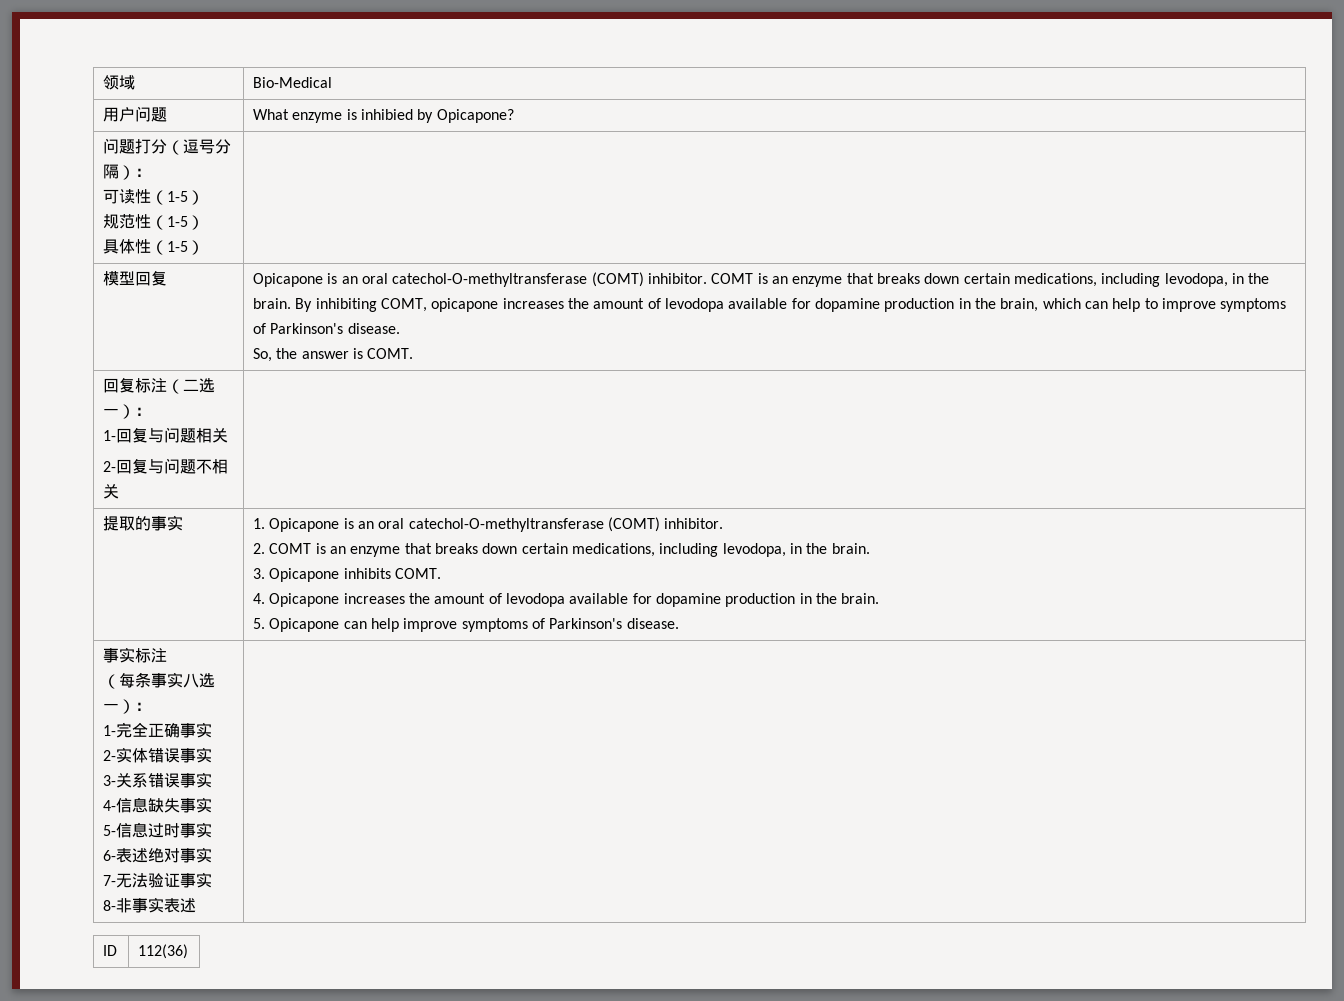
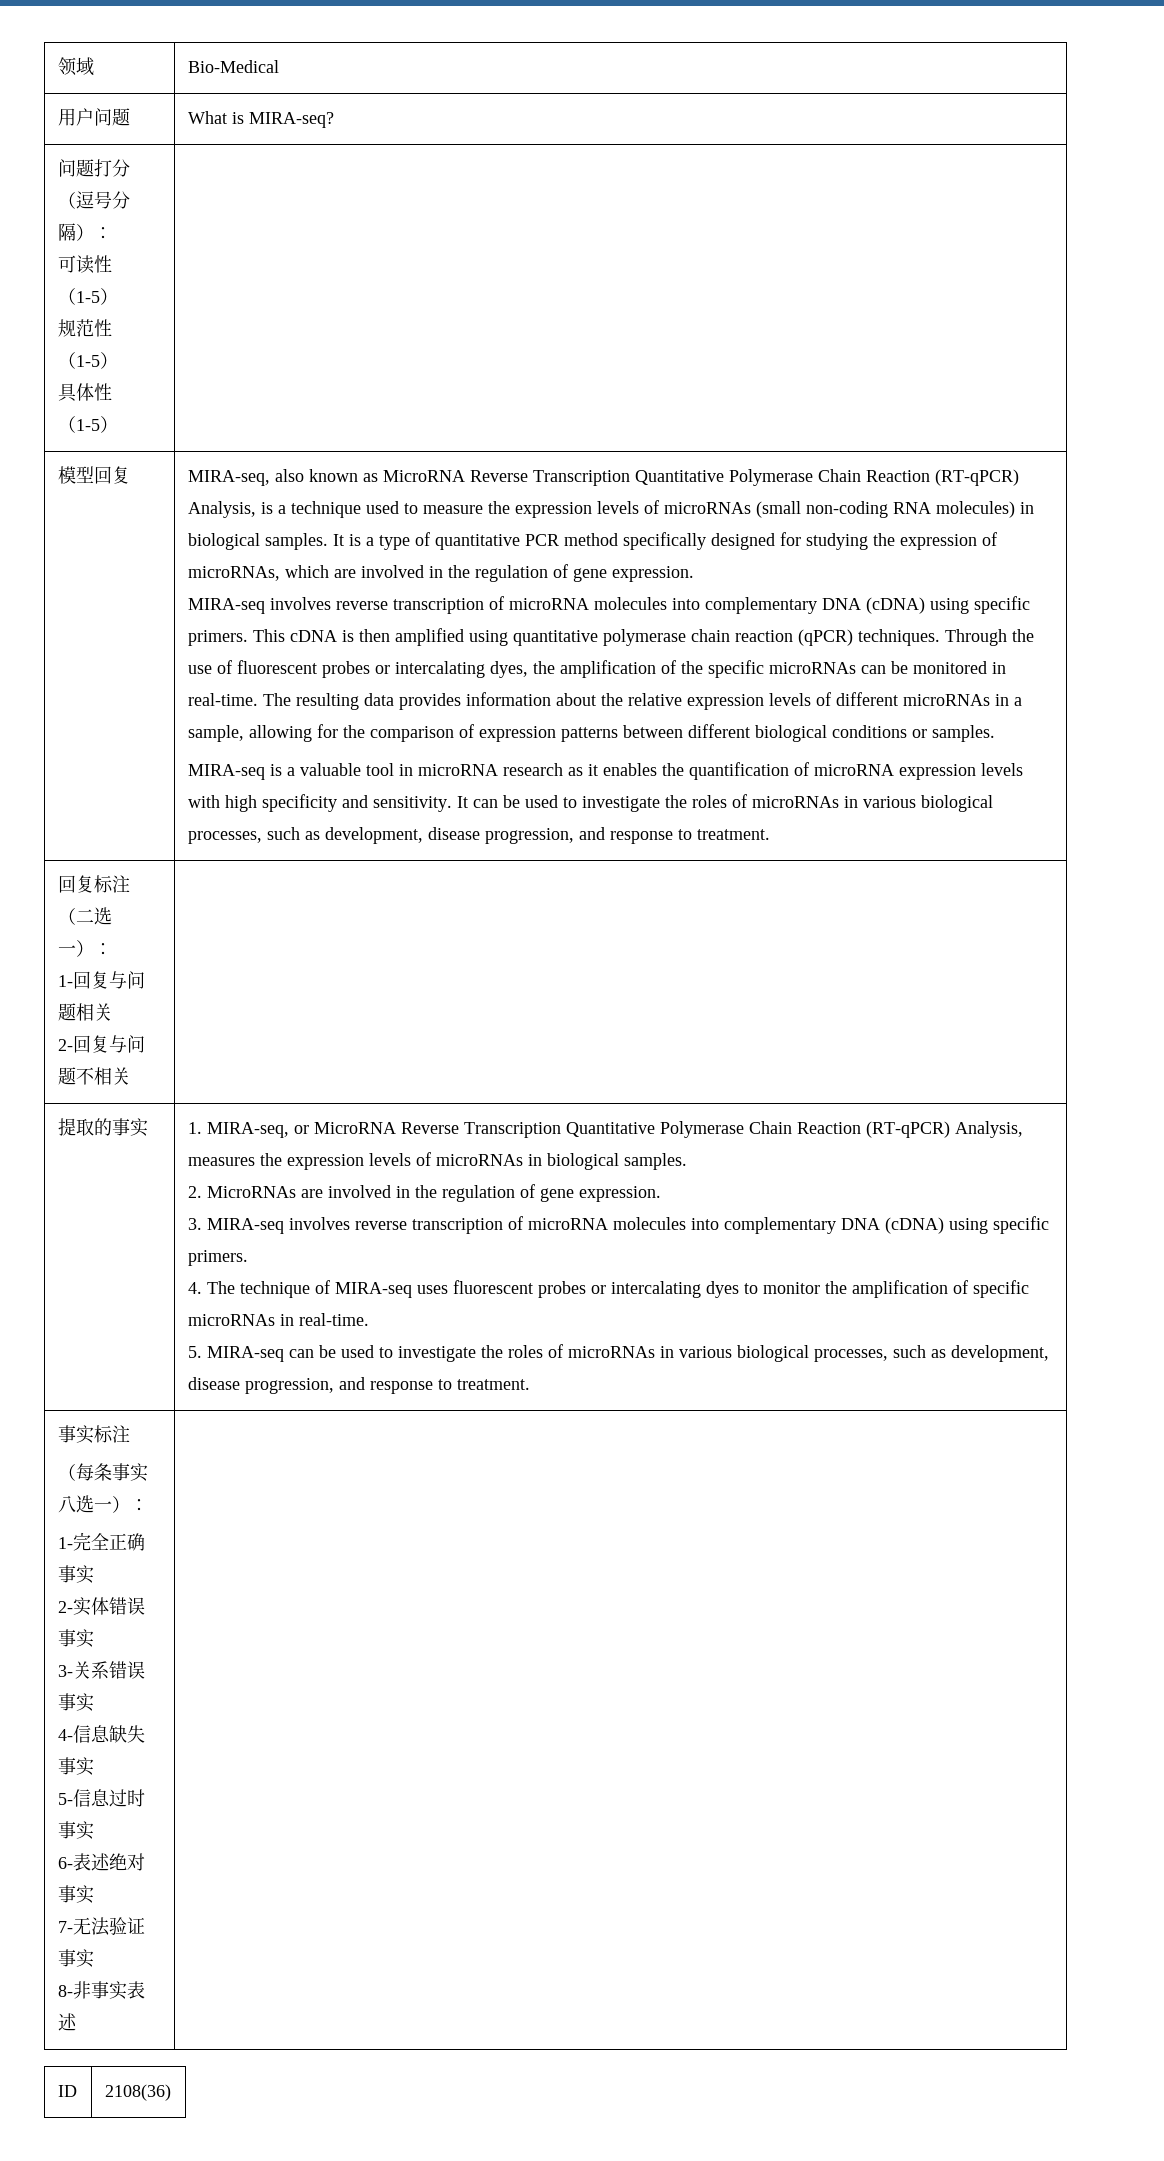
[292,109,514,123] enzyme is inhibied by Opicapone? -> [231,112,334,128] is MIRA-seq?
[253,272,1270,287] [253,298,1287,312] [253,323,400,334] [253,348,414,362] Opicapone is an oral catechol-O-methyltransferase (COMT) inhibitor. COMT is an enzyme that breaks down certain medications, including levodopa, in the brain. By inhibiting COMT, opicapone increases the amount of levodopa available for dopamine production in the brain, which can help to improve symptoms of Parkinson's disease. // So, the answer is COMT. -> [187,469,1019,486] [187,500,1034,518] [187,532,997,550] [187,564,694,582] [187,596,1030,614] [187,628,1034,646] [187,660,1006,678] [187,692,1022,710] [187,724,995,742] [187,762,1023,780] [187,794,993,812] [187,827,770,844] MIRA-seq, also known as MicroRNA Reverse Transcription Quantitative Polymerase Chain Reaction (RT-qPCR) Analysis, is a technique used to measure the expression levels of microRNAs (small non-coding RNA molecules) in biological samples. It is a type of quantitative PCR method specifically designed for studying the expression of microRNAs, which are involved in the regulation of gene expression. // MIRA-seq involves reverse transcription of microRNA molecules into complementary DNA (cDNA) using specific primers. This cDNA is then amplified using quantitative polymerase chain reaction (qPCR) techniques. Through the use of fluorescent probes or intercalating dyes, the amplification of the specific microRNAs can be monitored in real-time. The resulting data provides information about the relative expression levels of different microRNAs in a sample, allowing for the comparison of expression patterns between different biological conditions or samples. // MIRA-seq is a valuable tool in microRNA research as it enables the quantification of microRNA expression levels with high specificity and sensitivity. It can be used to investigate the roles of microRNAs in various biological processes, such as development, disease progression, and response to treatment.
[269,517,724,532] [253,543,870,557] [253,568,442,582] [253,593,880,607] [253,618,679,632] Opicapone is an oral catechol-O-methyltransferase (COMT) inhibitor. // 2. COMT is an enzyme that breaks down certain medications, including levodopa, in the brain. // 3. Opicapone inhibits COMT. // 4. Opicapone increases the amount of levodopa available for dopamine production in the brain. // 5. Opicapone can help improve symptoms of Parkinson's disease. -> [206,1121,1023,1138] [187,1152,687,1170] [187,1184,661,1202] [187,1216,1049,1234] [187,1250,248,1266] [187,1280,1029,1298] [187,1313,369,1326] [187,1344,1049,1362] [187,1377,530,1394] MIRA-seq, or MicroRNA Reverse Transcription Quantitative Polymerase Chain Reaction (RT-qPCR) Analysis, measures the expression levels of microRNAs in biological samples. // 2. MicroRNAs are involved in the regulation of gene expression. // 3. MIRA-seq involves reverse transcription of microRNA molecules into complementary DNA (cDNA) using specific primers. // 4. The technique of MIRA-seq uses fluorescent probes or intercalating dyes to monitor the amplification of specific microRNAs in real-time. // 5. MIRA-seq can be used to investigate the roles of microRNAs in various biological processes, such as development, disease progression, and response to treatment.
[138,944,189,959] 112(36) -> [104,2084,171,2101] 2108(36)

